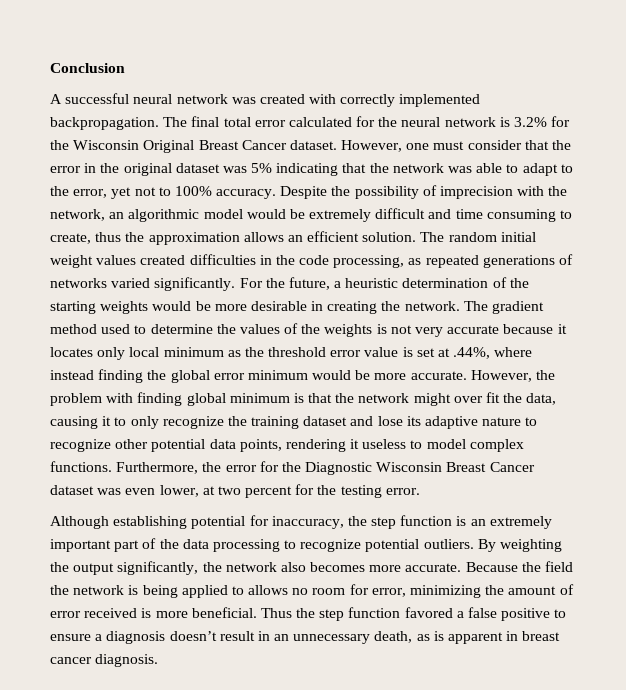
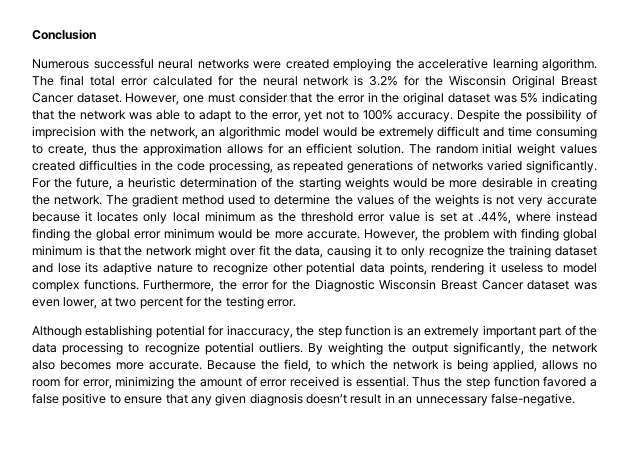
[50,94,62,104] A -> [32,59,89,69] Numerous
[176,94,481,107] [50,117,159,130] network was created with correctly implemented backpropagation. -> [197,58,597,71] networks were created employing the accelerative learning algorithm.
(284, 237) none -> [267,143,284,154] for
[545,561,574,572] field -> [283,359,366,372] field, to which
[181,585,244,598] applied to -> [493,359,538,372] applied,
[155,607,257,618] more beneficial. -> [355,376,409,387] essential.
[95,634,103,641] a -> [165,393,247,406] that any given
[374,631,561,644] [50,654,159,667] death, as is apparent in breast cancer diagnosis. -> [490,393,575,406] false-negative.

